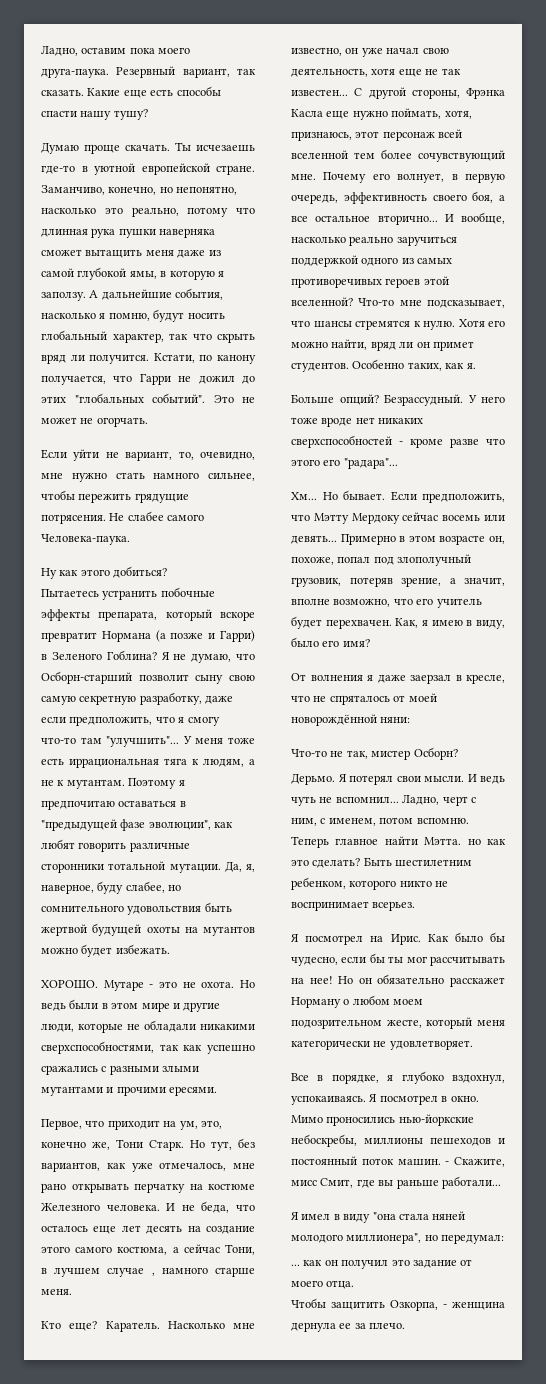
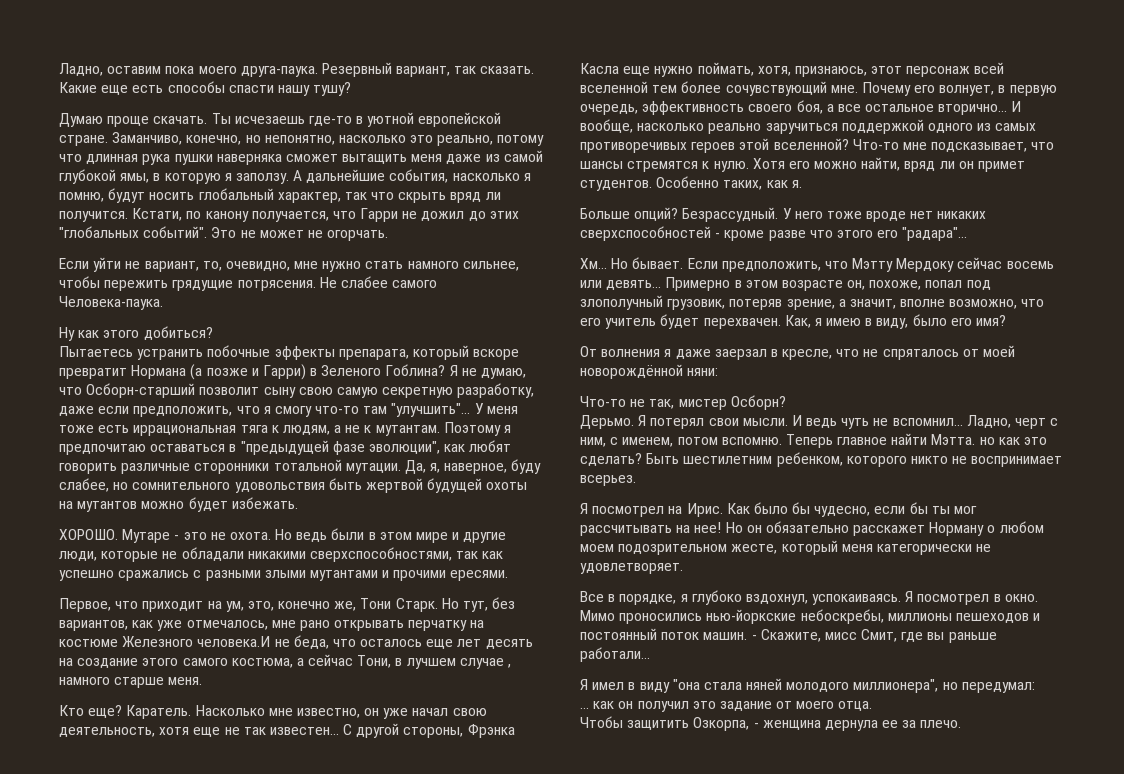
[106,1203,176,1211] человека. И -> [197,636,271,647] человека.И

